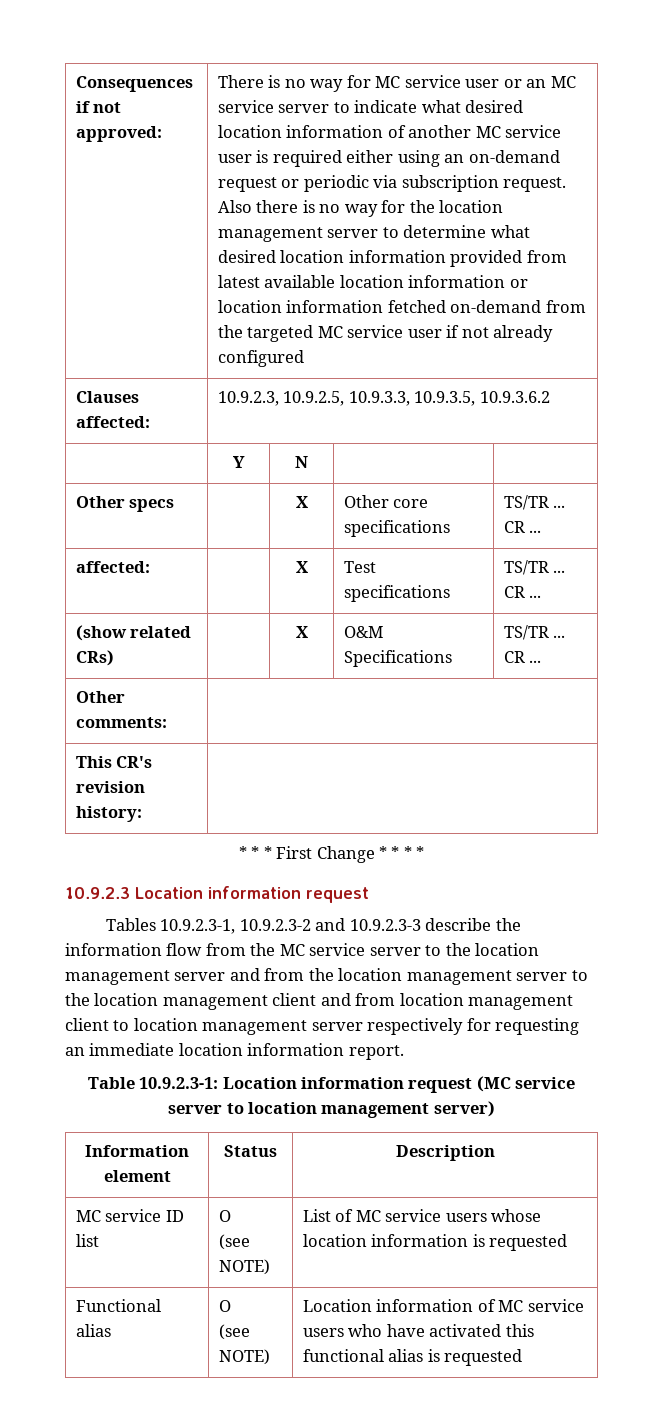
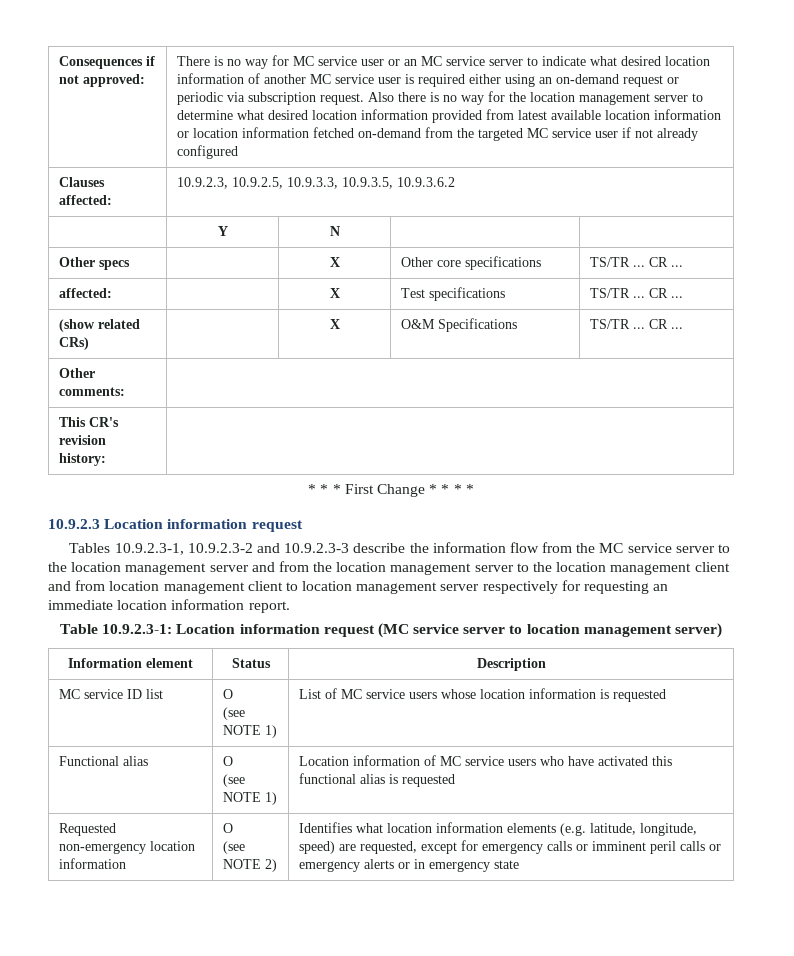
[218,1259,270,1275] NOTE) -> [222,725,277,738] NOTE 1)
[218,1349,270,1365] NOTE) -> [222,792,277,805] NOTE 1)
(523, 1357) none -> [58,823,116,836] [58,841,195,854] [58,858,126,869] [222,823,233,833] [222,841,245,854] [222,859,277,872] [298,822,697,836] [298,840,721,854] [298,859,519,872] // Requested non-emergency location information | O // (see NOTE 2) | Identifies what location information elements (e.g. latitude, longitude, speed) are requested, except for emergency calls or imminent peril calls or emergency alerts or in emergency state

